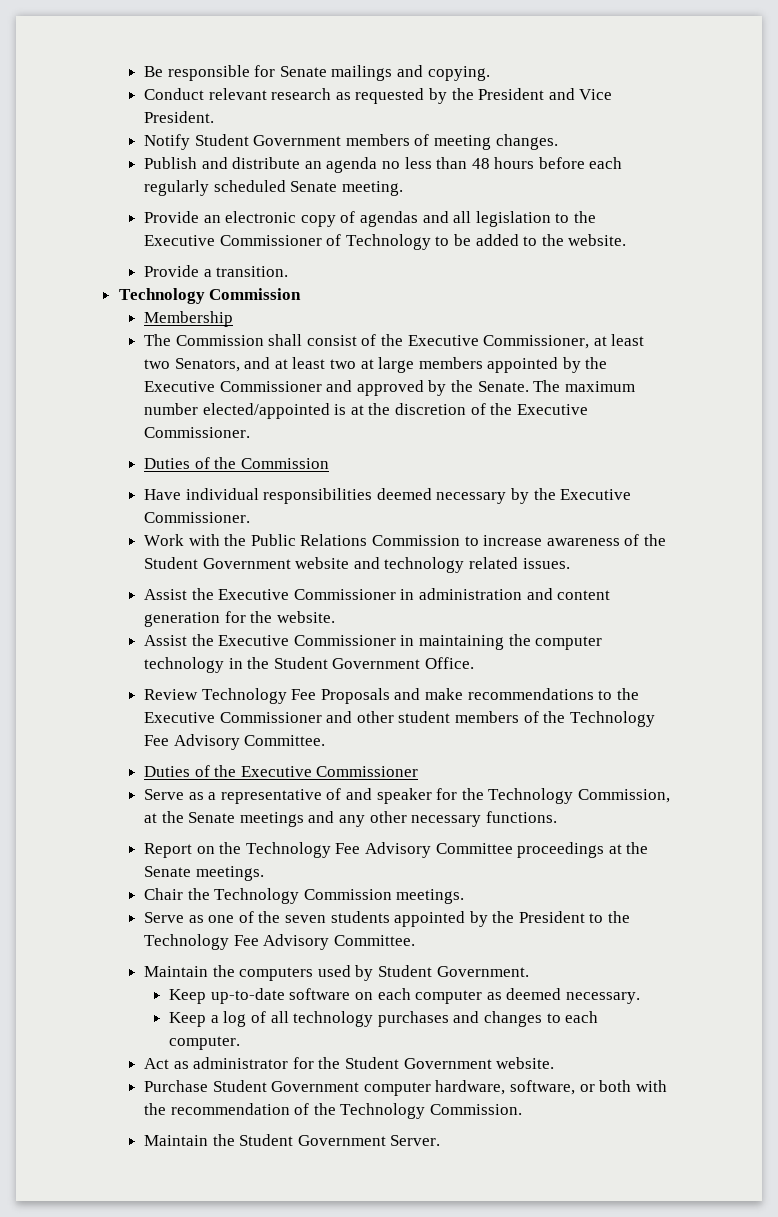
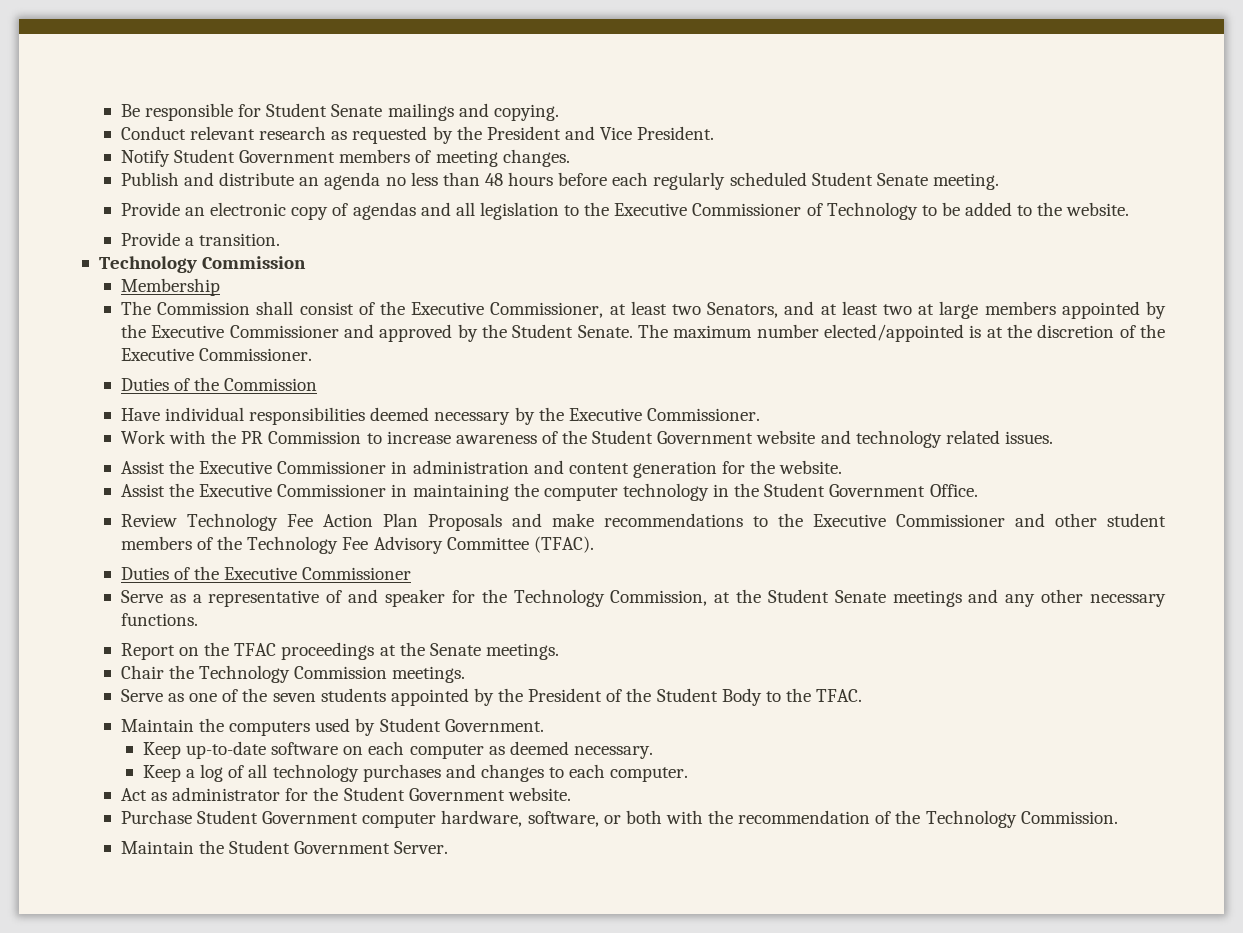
(276, 71) none -> [266,103,328,117] Student
(286, 186) none -> [811,172,873,186] Student
(473, 386) none -> [512,324,574,338] Student
[250,534,368,546] Public Relations -> [241,431,264,444] PR
(317, 694) none -> [322,513,418,527] Action Plan
[244,735,326,746] Committee. -> [446,536,594,553] Committee (TFAC).
(184, 817) none -> [767,589,829,603] Student
[245,842,513,858] Technology Fee Advisory Committee -> [234,643,277,656] TFAC
[589,911,631,923] [143,934,415,950] to the Technology Fee Advisory Committee. -> [606,688,863,706] of the Student Body to the TFAC.

